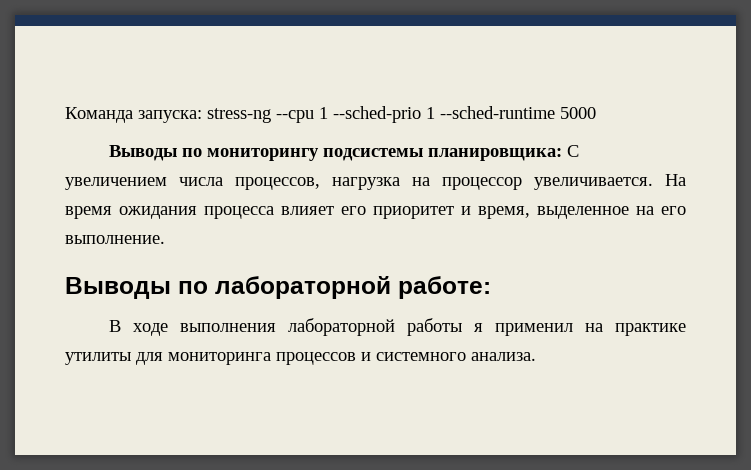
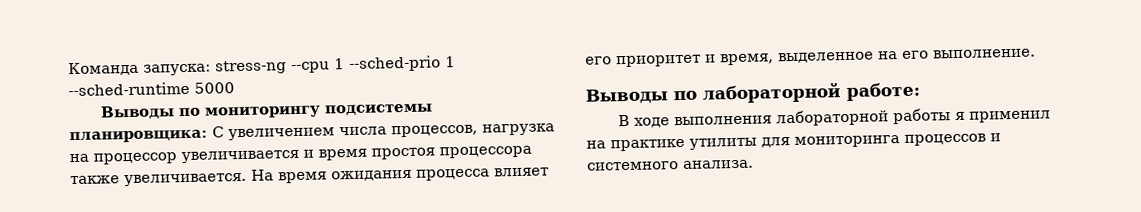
(522, 183) none -> [181,145,532,164] [70,175,120,185] увеличивается и время простоя процессора также

